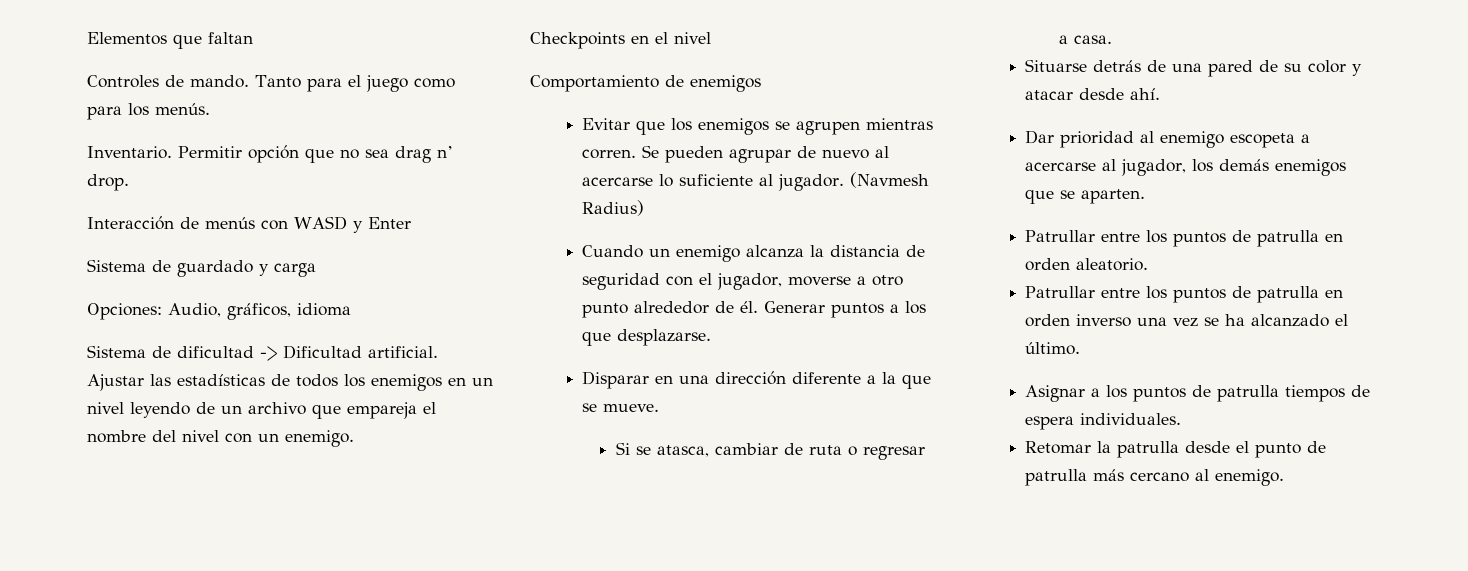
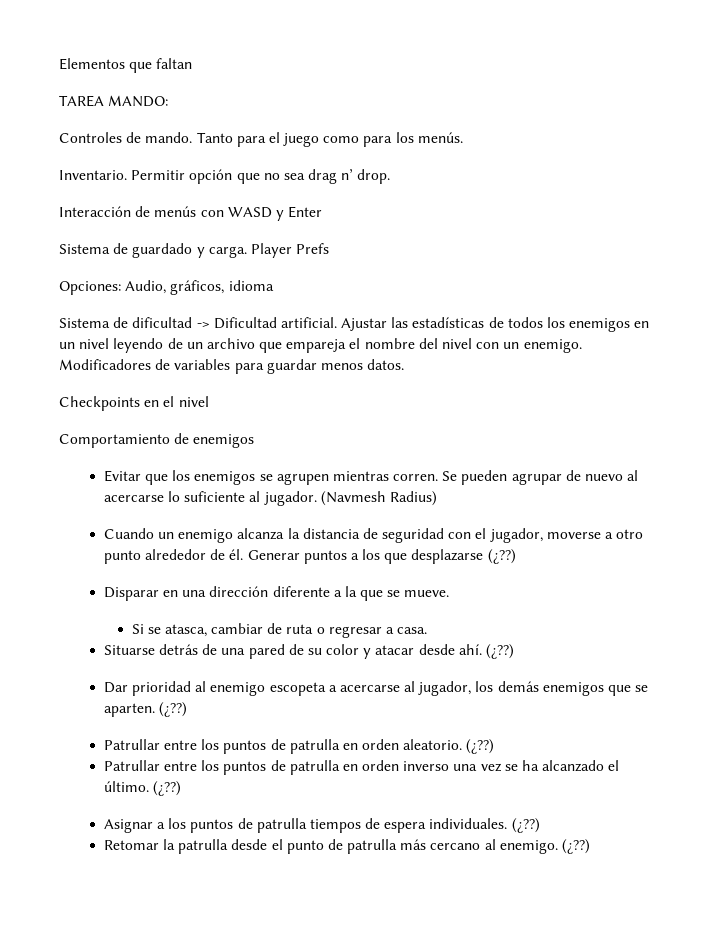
(253, 38) none -> [59,95,169,107] // TAREA MANDO:
[274,263,316,277] carga -> [208,243,330,258] carga. Player Prefs
(354, 438) none -> [59,359,405,374] Modificadores de variables para guardar menos datos.
[617,329,712,346] desplazarse. -> [411,549,516,564] desplazarse (¿??)
(1161, 94) none -> [486,644,515,659] (¿??)
(1146, 196) none -> [158,702,187,717] (¿??)
(1149, 264) none -> [466,739,495,754] (¿??)
(1081, 348) none -> [152,781,181,796] (¿??)
(1182, 419) none -> [511,818,540,833] (¿??)
(1285, 477) none -> [562,839,591,854] (¿??)

